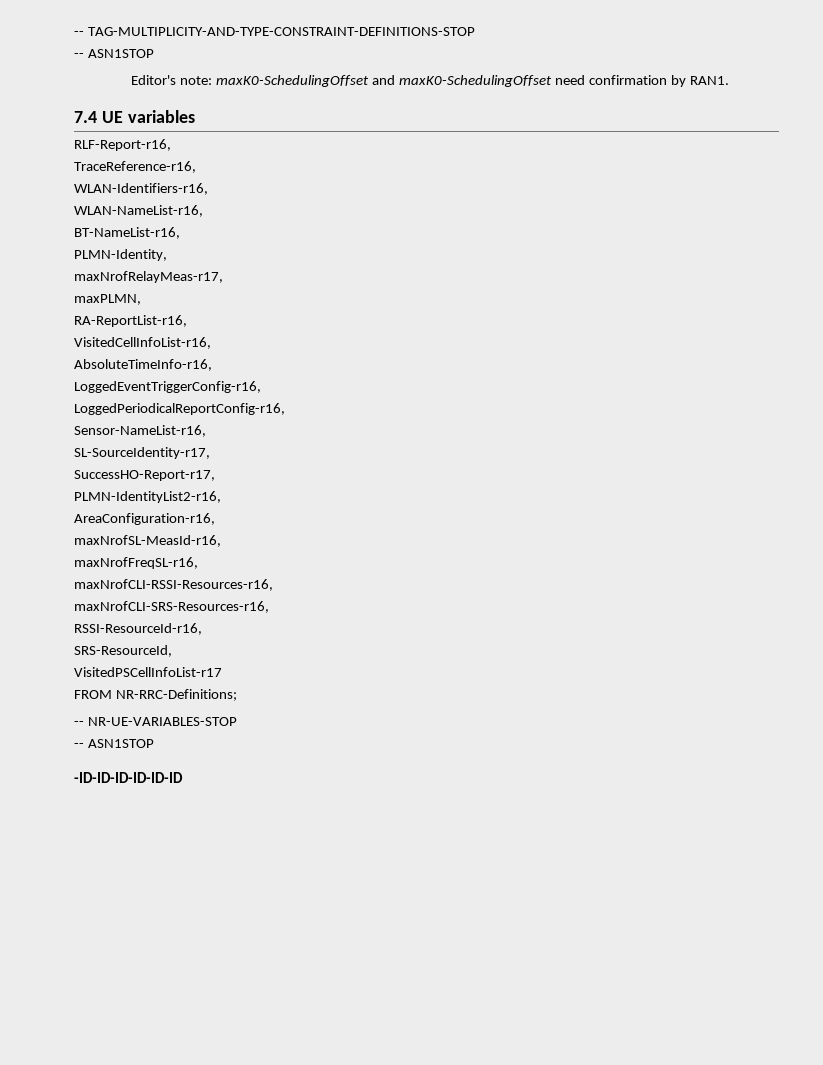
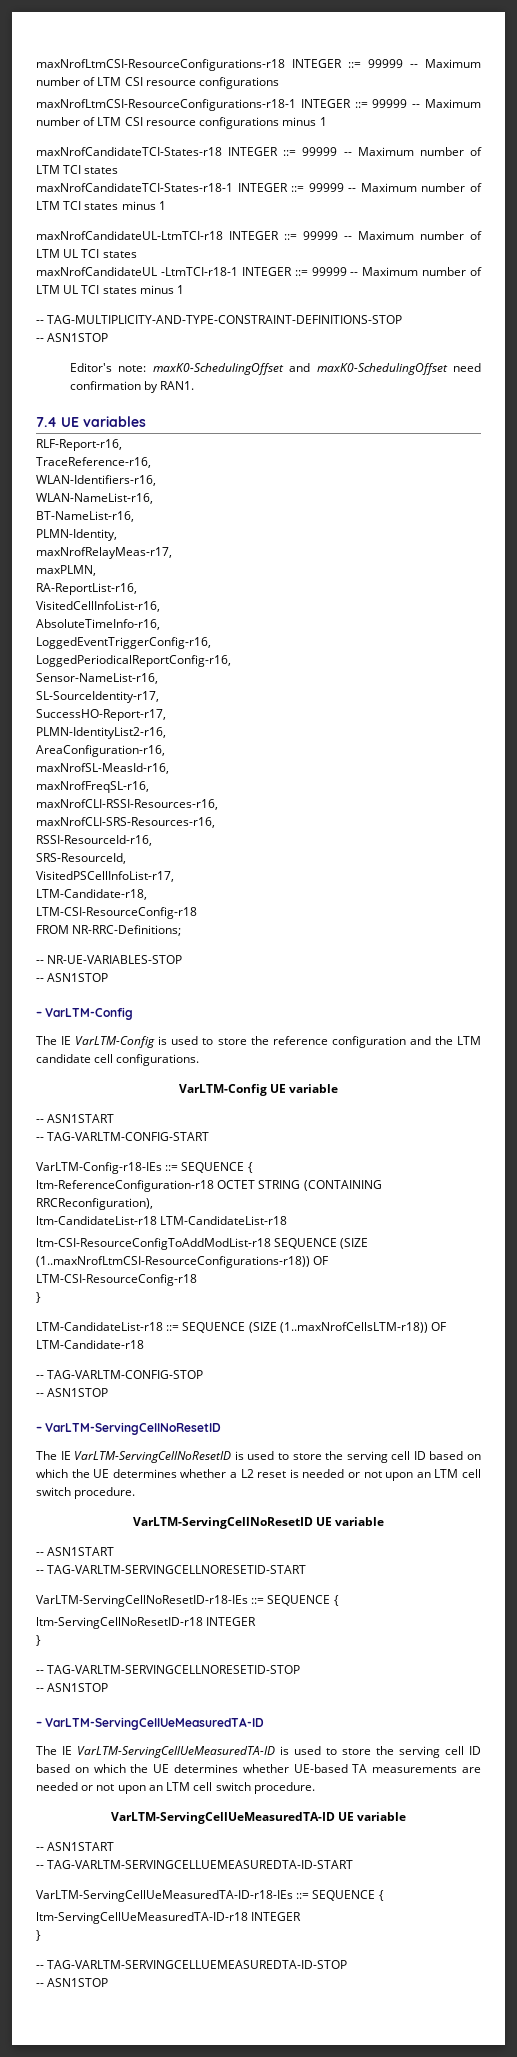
(74, 33) none -> [36,59,481,71] [36,77,280,89] [36,99,482,111] [36,117,327,129] [36,147,483,156] [36,165,119,174] [36,183,482,192] [36,201,166,210] [36,231,482,240] [36,249,137,258] [36,267,482,276] [36,285,185,294] maxNrofLtmCSI-ResourceConfigurations-r18 INTEGER ::= 99999 -- Maximum number of LTM CSI resource configurations // maxNrofLtmCSI-ResourceConfigurations-r18-1 INTEGER ::= 99999 -- Maximum number of LTM CSI resource configurations minus 1 // maxNrofCandidateTCI-States-r18 INTEGER ::= 99999 -- Maximum number of LTM TCI states // maxNrofCandidateTCI-States-r18-1 INTEGER ::= 99999 -- Maximum number of LTM TCI states minus 1 // maxNrofCandidateUL-LtmTCI-r18 INTEGER ::= 99999 -- Maximum number of LTM UL TCI states // maxNrofCandidateUL -LtmTCI-r18-1 INTEGER ::= 99999 -- Maximum number of LTM UL TCI states minus 1 //
[74,667,222,677] VisitedPSCellInfoList-r17 -> [36,871,174,882] [36,889,147,900] [36,907,197,919] VisitedPSCellInfoList-r17, // LTM-Candidate-r18, // LTM-CSI-ResourceConfig-r18
[74,772,183,783] -ID-ID-ID-ID-ID-ID -> [36,1007,134,1020] [36,1036,481,1048] [36,1054,200,1066] [178,1084,339,1096] [36,1114,115,1123] [36,1132,210,1141] [36,1162,253,1174] [36,1180,382,1192] [36,1198,153,1210] [36,1216,288,1225] [36,1238,369,1250] [36,1256,329,1268] [36,1274,197,1286] [36,1292,41,1303] [36,1322,447,1333] [36,1340,144,1349] [36,1370,204,1379] [36,1388,109,1397] [36,1422,222,1435] [36,1451,481,1463] [36,1469,482,1481] [36,1487,136,1499] [132,1517,385,1529] [36,1547,115,1556] [36,1565,307,1574] [36,1595,339,1607] [36,1617,257,1629] [36,1635,41,1646] [36,1665,301,1674] [36,1683,109,1692] [36,1717,265,1730] [36,1746,481,1758] [36,1764,482,1773] [36,1782,315,1794] [110,1812,407,1824] [36,1842,115,1851] [36,1860,354,1869] [36,1890,384,1902] [36,1912,302,1924] [36,1930,41,1941] [36,1960,348,1969] [36,1978,109,1987] – VarLTM-Config // The IE VarLTM-Config is used to store the reference configuration and the LTM candidate cell configurations. // VarLTM-Config UE variable // -- ASN1START // -- TAG-VARLTM-CONFIG-START // VarLTM-Config-r18-IEs ::= SEQUENCE { // ltm-ReferenceConfiguration-r18 OCTET STRING (CONTAINING RRCReconfiguration), // ltm-CandidateList-r18 LTM-CandidateList-r18 // ltm-CSI-ResourceConfigToAddModList-r18 SEQUENCE (SIZE (1..maxNrofLtmCSI-ResourceConfigurations-r18)) OF LTM-CSI-ResourceConfig-r18 // } // LTM-CandidateList-r18 ::= SEQUENCE (SIZE (1..maxNrofCellsLTM-r18)) OF LTM-Candidate-r18 // -- TAG-VARLTM-CONFIG-STOP // -- ASN1STOP // – VarLTM-ServingCellNoResetID // The IE VarLTM-ServingCellNoResetID is used to store the serving cell ID based on which the UE determines whether a L2 reset is needed or not upon an LTM cell switch procedure. // VarLTM-ServingCellNoResetID UE variable // -- ASN1START // -- TAG-VARLTM-SERVINGCELLNORESETID-START // VarLTM-ServingCellNoResetID-r18-IEs ::= SEQUENCE { // ltm-ServingCellNoResetID-r18 INTEGER // } // -- TAG-VARLTM-SERVINGCELLNORESETID-STOP // -- ASN1STOP // – VarLTM-ServingCellUeMeasuredTA-ID // The IE VarLTM-ServingCellUeMeasuredTA-ID is used to store the serving cell ID based on which the UE determines whether UE-based TA measurements are needed or not upon an LTM cell switch procedure. // VarLTM-ServingCellUeMeasuredTA-ID UE variable // -- ASN1START // -- TAG-VARLTM-SERVINGCELLUEMEASUREDTA-ID-START // VarLTM-ServingCellUeMeasuredTA-ID-r18-IEs ::= SEQUENCE { // ltm-ServingCellUeMeasuredTA-ID-r18 INTEGER // } // -- TAG-VARLTM-SERVINGCELLUEMEASUREDTA-ID-STOP // -- ASN1STOP

